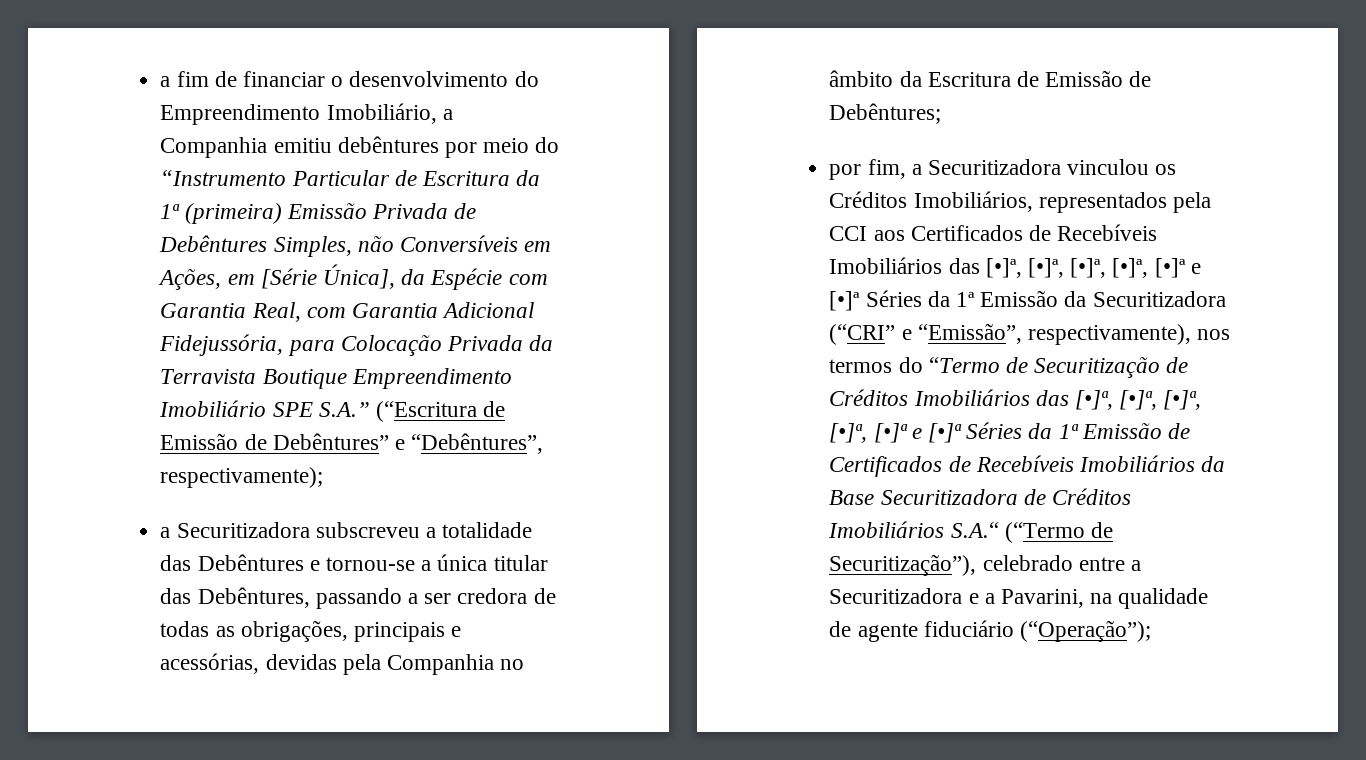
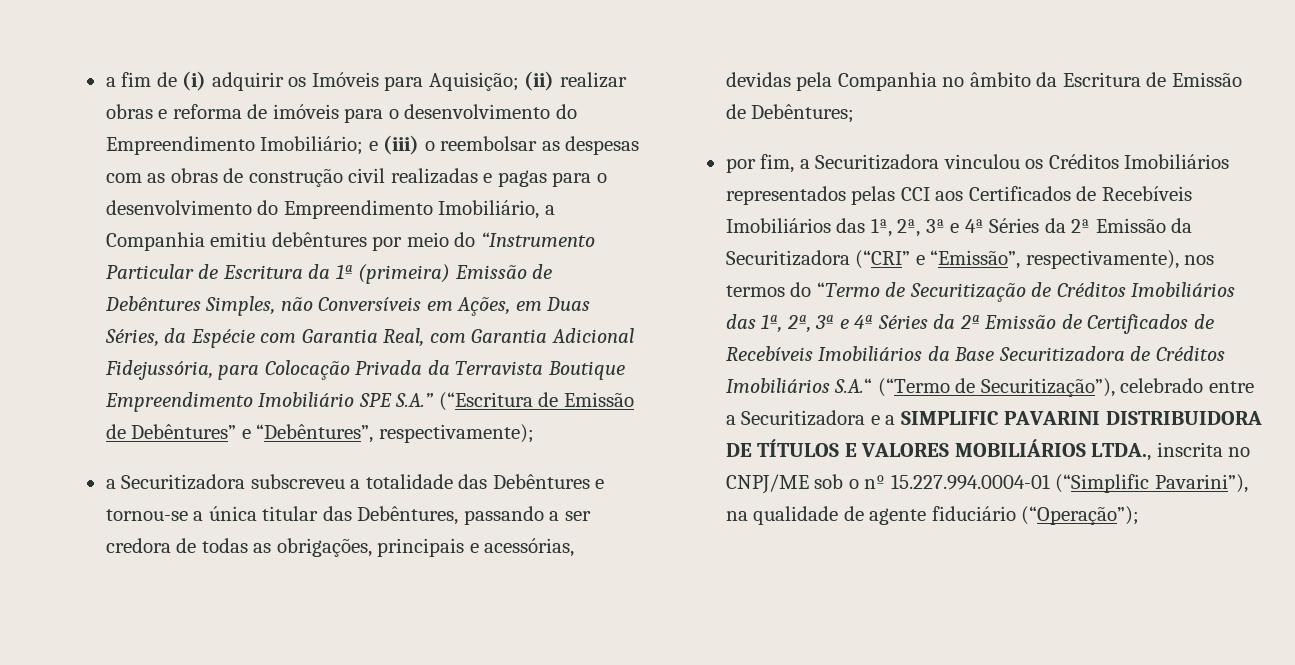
[242,71,325,87] financiar -> [182,71,627,91] [105,104,577,123] [105,135,640,155] [105,168,592,187] (i) adquirir os Imóveis para Aquisição; (ii) realizar obras e reforma de imóveis para o desenvolvimento do Empreendimento Imobiliário; e (iii) o reembolsar as despesas com as obras de construção civil realizadas e pagas para
[371,203,448,219] Privada -> (527, 272) none
[260,264,395,289] [Série Única], -> [546,297,591,311] [104,329,159,347] Duas Séries,
[913,191,1211,213] Imobiliários, representados pela -> [1124,154,1230,169] [725,186,896,205] Imobiliários representados pelas
[985,258,1201,278] [829,290,975,311] [•]ª, [•]ª, [•]ª, [•]ª, [•]ª e [•]ª Séries da 1ª -> [870,218,1091,237] 1ª, 2ª, 3ª e 4ª Séries da 2ª
[1074,390,1202,410] [829,422,1079,443] [•]ª, [•]ª, [•]ª, [•]ª, [•]ª e [•]ª Séries da 1ª -> [761,314,980,333] 1ª, 2ª, 3ª e 4ª Séries da 2ª
[1000,589,1084,608] Pavarini, -> [900,411,1262,425] [725,439,1251,461] [725,474,1248,494] SIMPLIFIC PAVARINI DISTRIBUIDORA DE TÍTULOS E VALORES MOBILIÁRIOS LTDA., inscrita no CNPJ/ME sob o nº 15.227.994.0004-01 (“Simplific Pavarini”),

